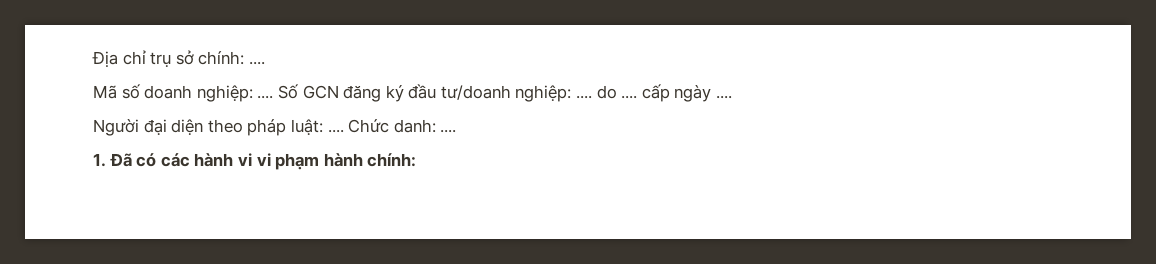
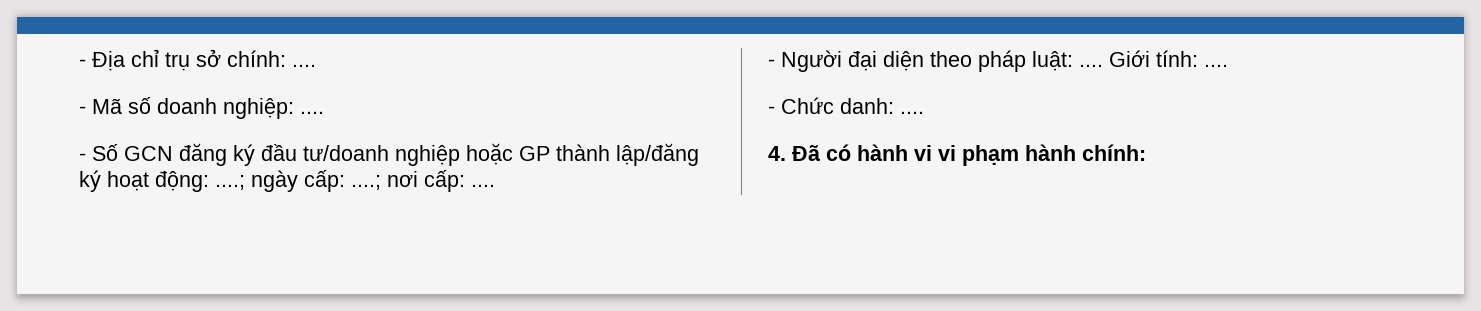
(92, 59) none -> [79,59,86,67] -
(265, 63) none -> [79,106,86,114] -
(274, 97) none -> [79,153,86,161] // -
[515,84,733,102] nghiệp: .... do .... cấp ngày .... // -> [395,143,699,166] [79,170,495,192] [768,59,775,67] nghiệp hoặc GP thành lập/đăng ký hoạt động: ....; ngày cấp: ....; nơi cấp: .... // -
(344, 131) none -> [1109,50,1228,67] [768,106,775,114] Giới tính: .... // -
[93,153,106,167] 1. -> [768,146,786,161] 4.
[160,153,190,167] các -> (851, 152) none

